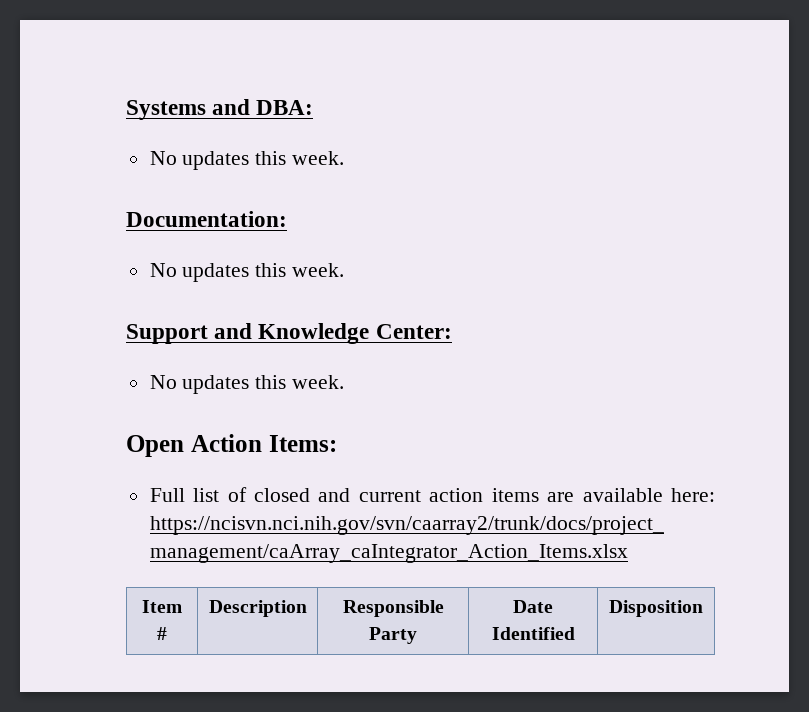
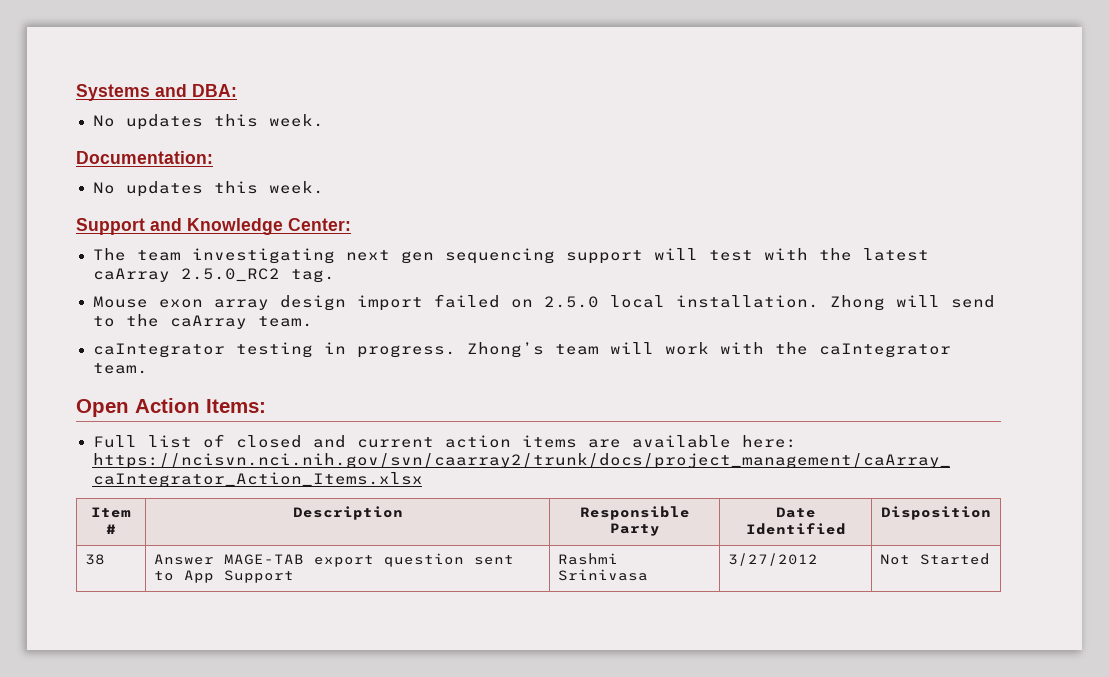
[149,375,345,394] No updates this week. -> [92,248,929,264] [92,268,335,283] [92,294,995,311] [92,314,313,329] [92,342,951,358] [92,363,148,374] The team investigating next gen sequencing support will test with the latest caArray 2.5.0_RC2 tag. // Mouse exon array design import failed on 2.5.0 local installation. Zhong will send to the caArray team. // caIntegrator testing in progress. Zhong’s team will work with the caIntegrator team.
(703, 608) none -> [84,554,105,565] [153,553,514,567] [153,570,294,583] [557,553,618,565] [557,569,648,581] [727,553,818,566] [879,553,990,565] // 38 | Answer MAGE-TAB export question sent to App Support | Rashmi Srinivasa | 3/27/2012 | Not Started

